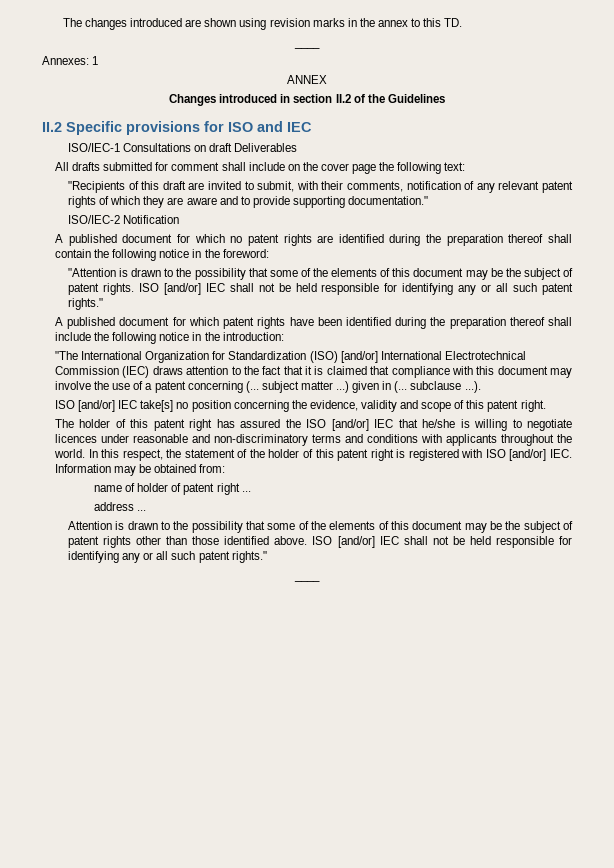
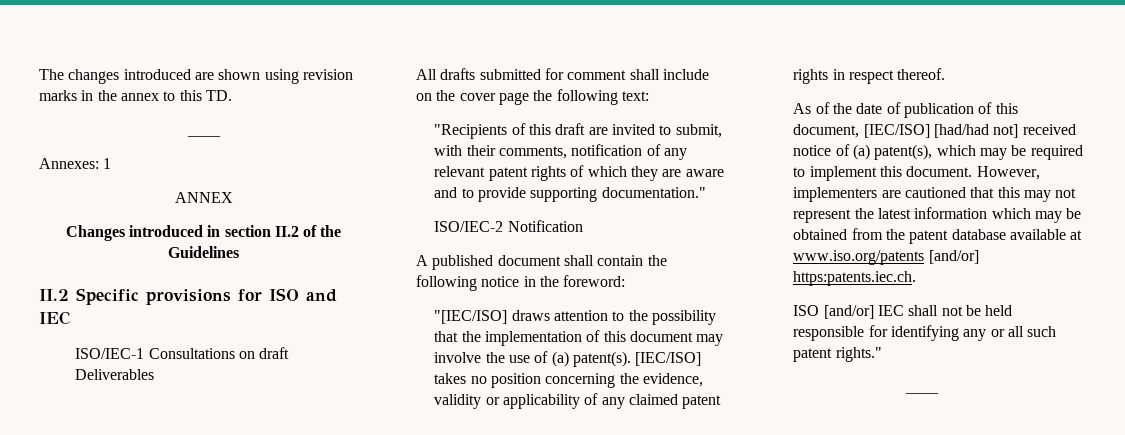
[176,234,544,246] for which no patent rights are identified during the preparation thereof -> (561, 260) none
[67,268,573,280] [67,283,573,295] [67,298,103,310] [54,317,572,329] [54,332,284,344] [54,351,526,363] [54,366,473,378] "Attention is drawn to the possibility that some of the elements of this document may be the subject of patent rights. ISO [and/or] IEC shall not be held responsible for identifying any or all such patent rights." // A published document for which patent rights have been identified during the preparation thereof shall include the following notice in the introduction: // "The International Organization for Standardization (ISO) [and/or] International Electrotechnical Commission (IEC) draws attention to the fact that it is claimed that compliance with -> [434,310,716,325] [434,330,601,346] "[IEC/ISO] draws attention to the possibility that the implementation of
[145,381,481,393] [54,400,174,412] a patent concerning (... subject matter ...) given in (... subclause ...). // ISO [and/or] IEC take[s] -> [551,351,702,367] [434,373,467,384] (a) patent(s). [IEC/ISO] takes
[400,400,546,412] [54,419,572,431] [54,434,572,446] [53,449,572,461] [54,464,226,476] [93,483,251,495] [93,502,147,511] [67,521,573,533] [67,536,308,548] and scope of this patent right. // The holder of this patent right has assured the ISO [and/or] IEC that he/she is willing to negotiate licences under reasonable and non-discriminatory terms and conditions with applicants throughout the world. In this respect, the statement of the holder of this patent right is registered with ISO [and/or] IEC. Information may be obtained from: // name of holder of patent right ... // address ... // Attention is drawn to the possibility that some of the elements of this document may be the subject of patent rights other than those identified above. -> [485,393,722,409] [793,68,946,84] [793,102,1018,118] [793,124,1076,138] [793,144,1083,160] [793,166,1040,181] [793,187,1077,202] [793,207,1082,223] [793,228,1083,244] [793,250,979,265] [793,271,917,286] or applicability of any claimed patent rights in respect thereof. // As of the date of publication of this document, [IEC/ISO] [had/had not] received notice of (a) patent(s), which may be required to implement this document. However, implementers are cautioned that this may not represent the latest information which may be obtained from the patent database available at www.iso.org/patents [and/or] https:patents.iec.ch. //

